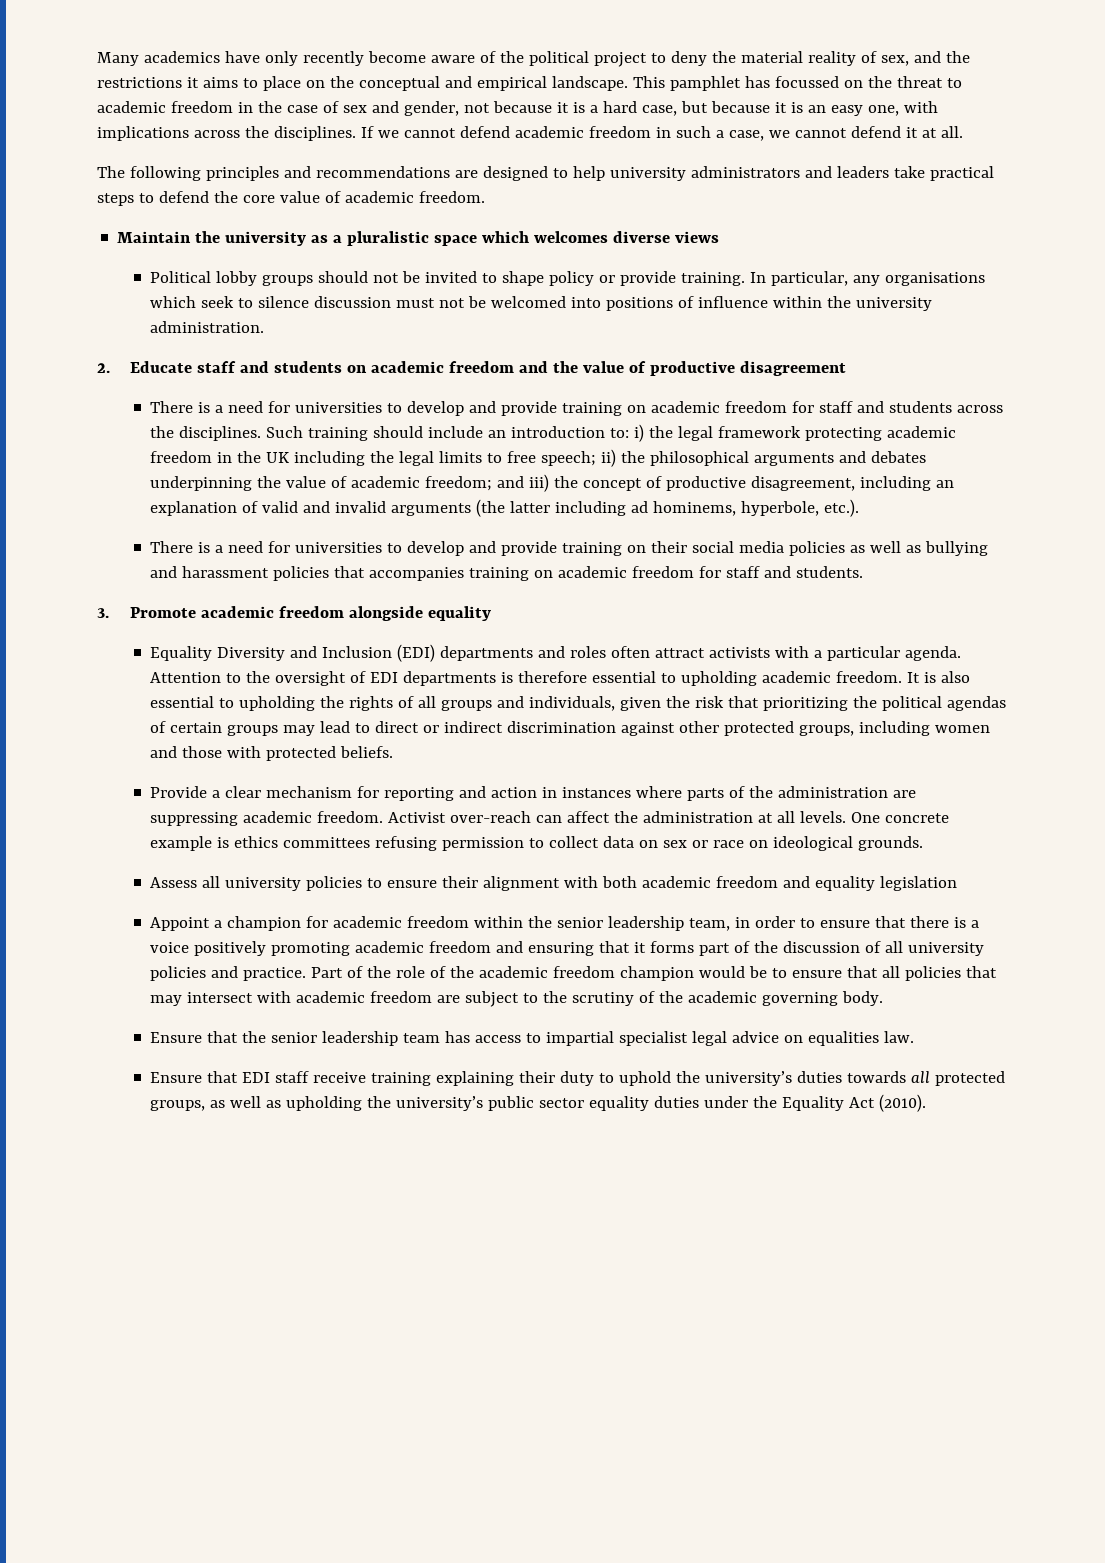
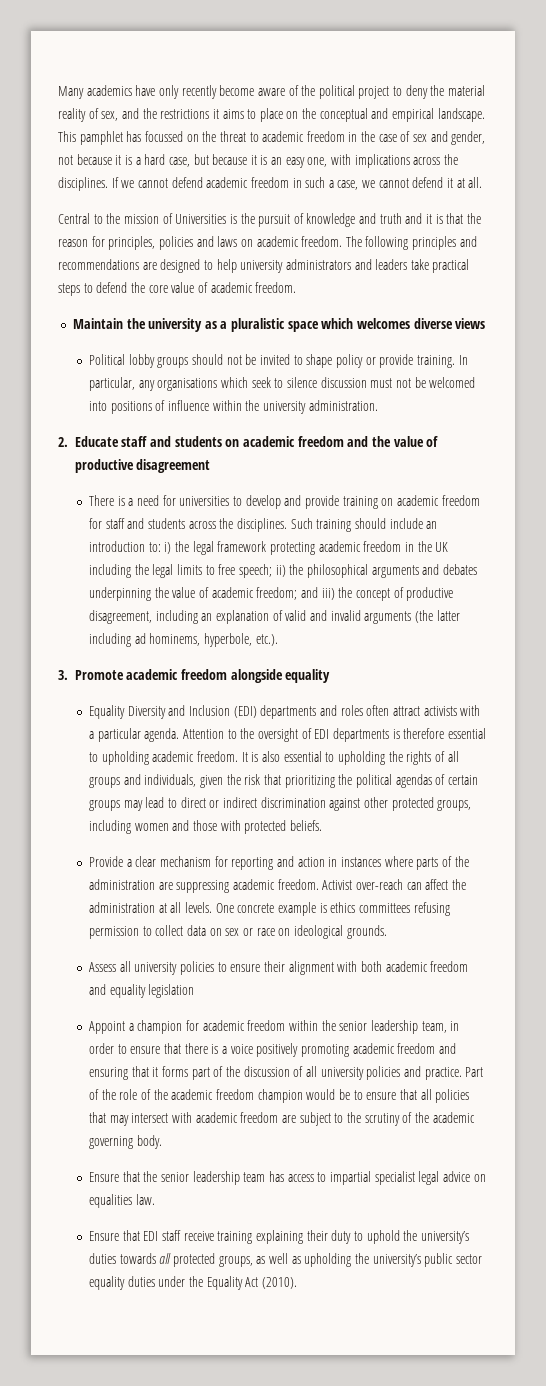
(963, 132) none -> [58,213,481,227] [58,236,343,250] Central to the mission of Universities is the pursuit of knowledge and truth and it is that the reason for principles, policies and laws on academic freedom.
[150,541,989,556] [150,566,864,581] // There is a need for universities to develop and provide training on their social media policies as well as bullying and harassment policies that accompanies training on academic freedom for staff and students. -> (278, 640) none

